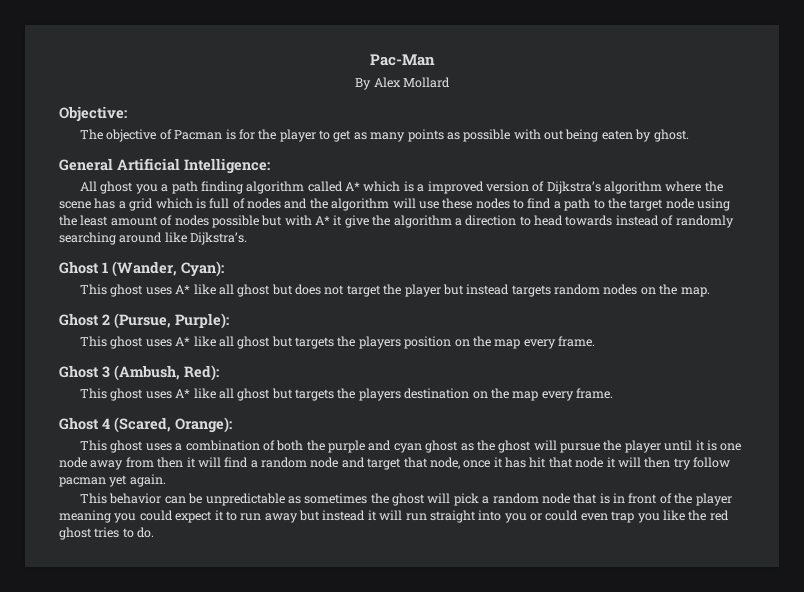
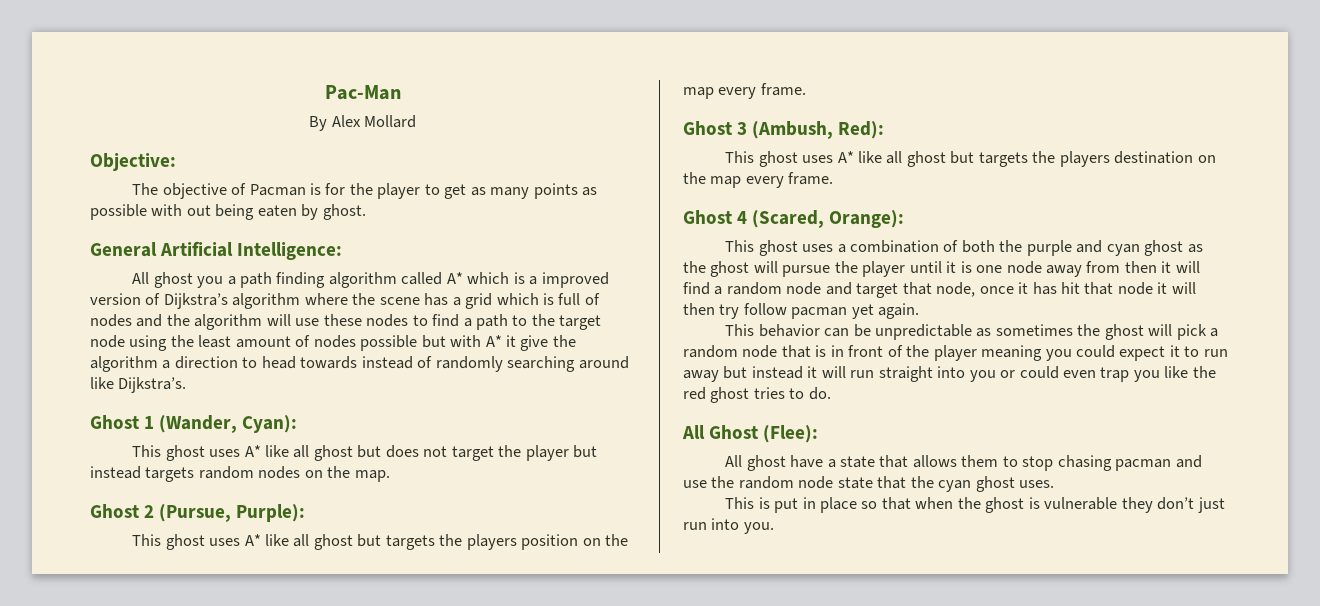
(155, 532) none -> [682,425,819,443] [725,455,1202,471] [683,476,1055,492] [725,497,1225,513] [683,518,774,534] // All Ghost (Flee): // All ghost have a state that allows them to stop chasing pacman and use the random node state that the cyan ghost uses. // This is put in place so that when the ghost is vulnerable they don’t just run into you.

